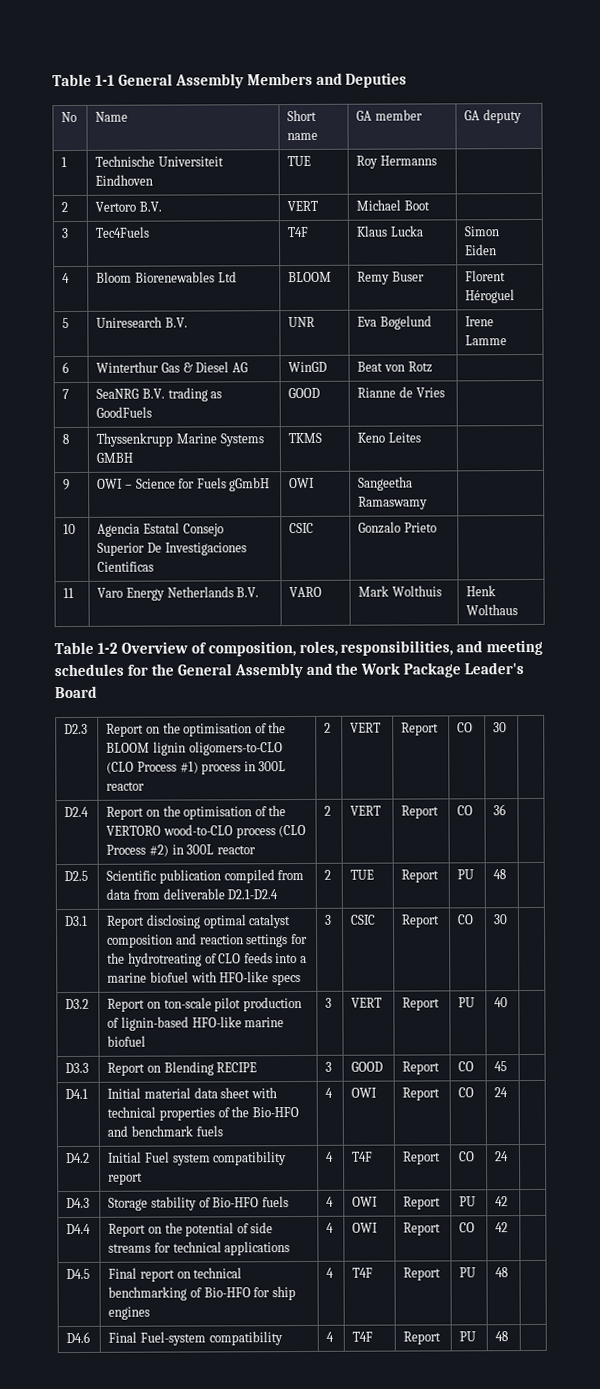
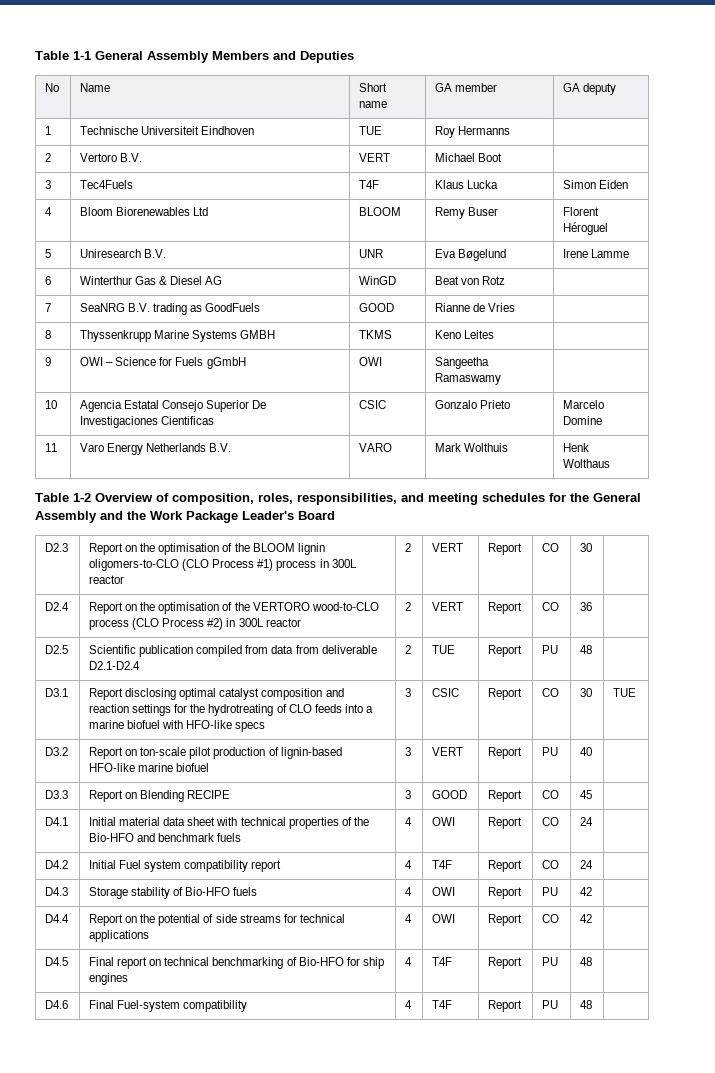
(437, 527) none -> [563,400,605,409] [563,416,603,425] Marcelo Domine
(509, 919) none -> [613,688,637,697] TUE

